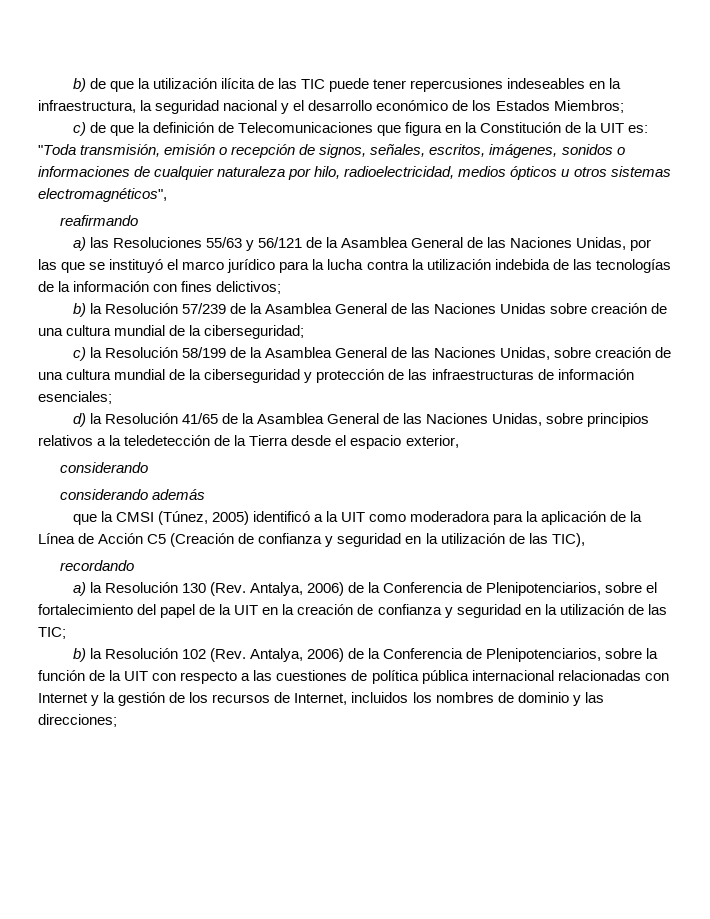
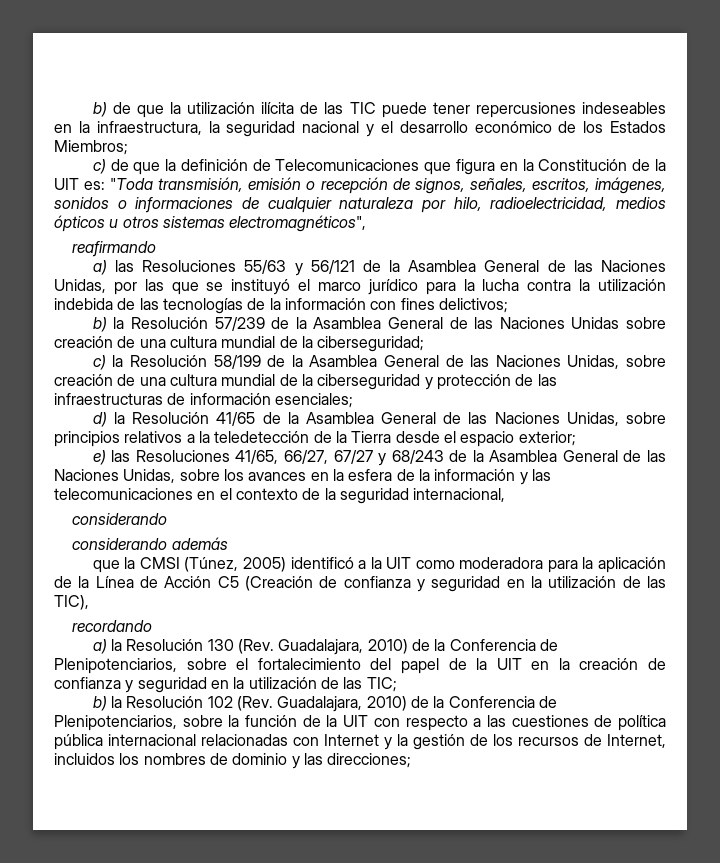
[405,435,459,448] exterior, -> [518,431,576,446] [92,450,666,466] [54,469,551,485] [54,488,506,504] exterior; // e) las Resoluciones 41/65, 66/27, 67/27 y 68/243 de la Asamblea General de las Naciones Unidas, sobre los avances en la esfera de la información y las telecomunicaciones en el contexto de la seguridad internacional,
[249,582,345,596] Antalya, 2006) -> [278,639,408,655] Guadalajara, 2010)
[249,648,345,662] Antalya, 2006) -> [277,696,407,712] Guadalajara, 2010)

